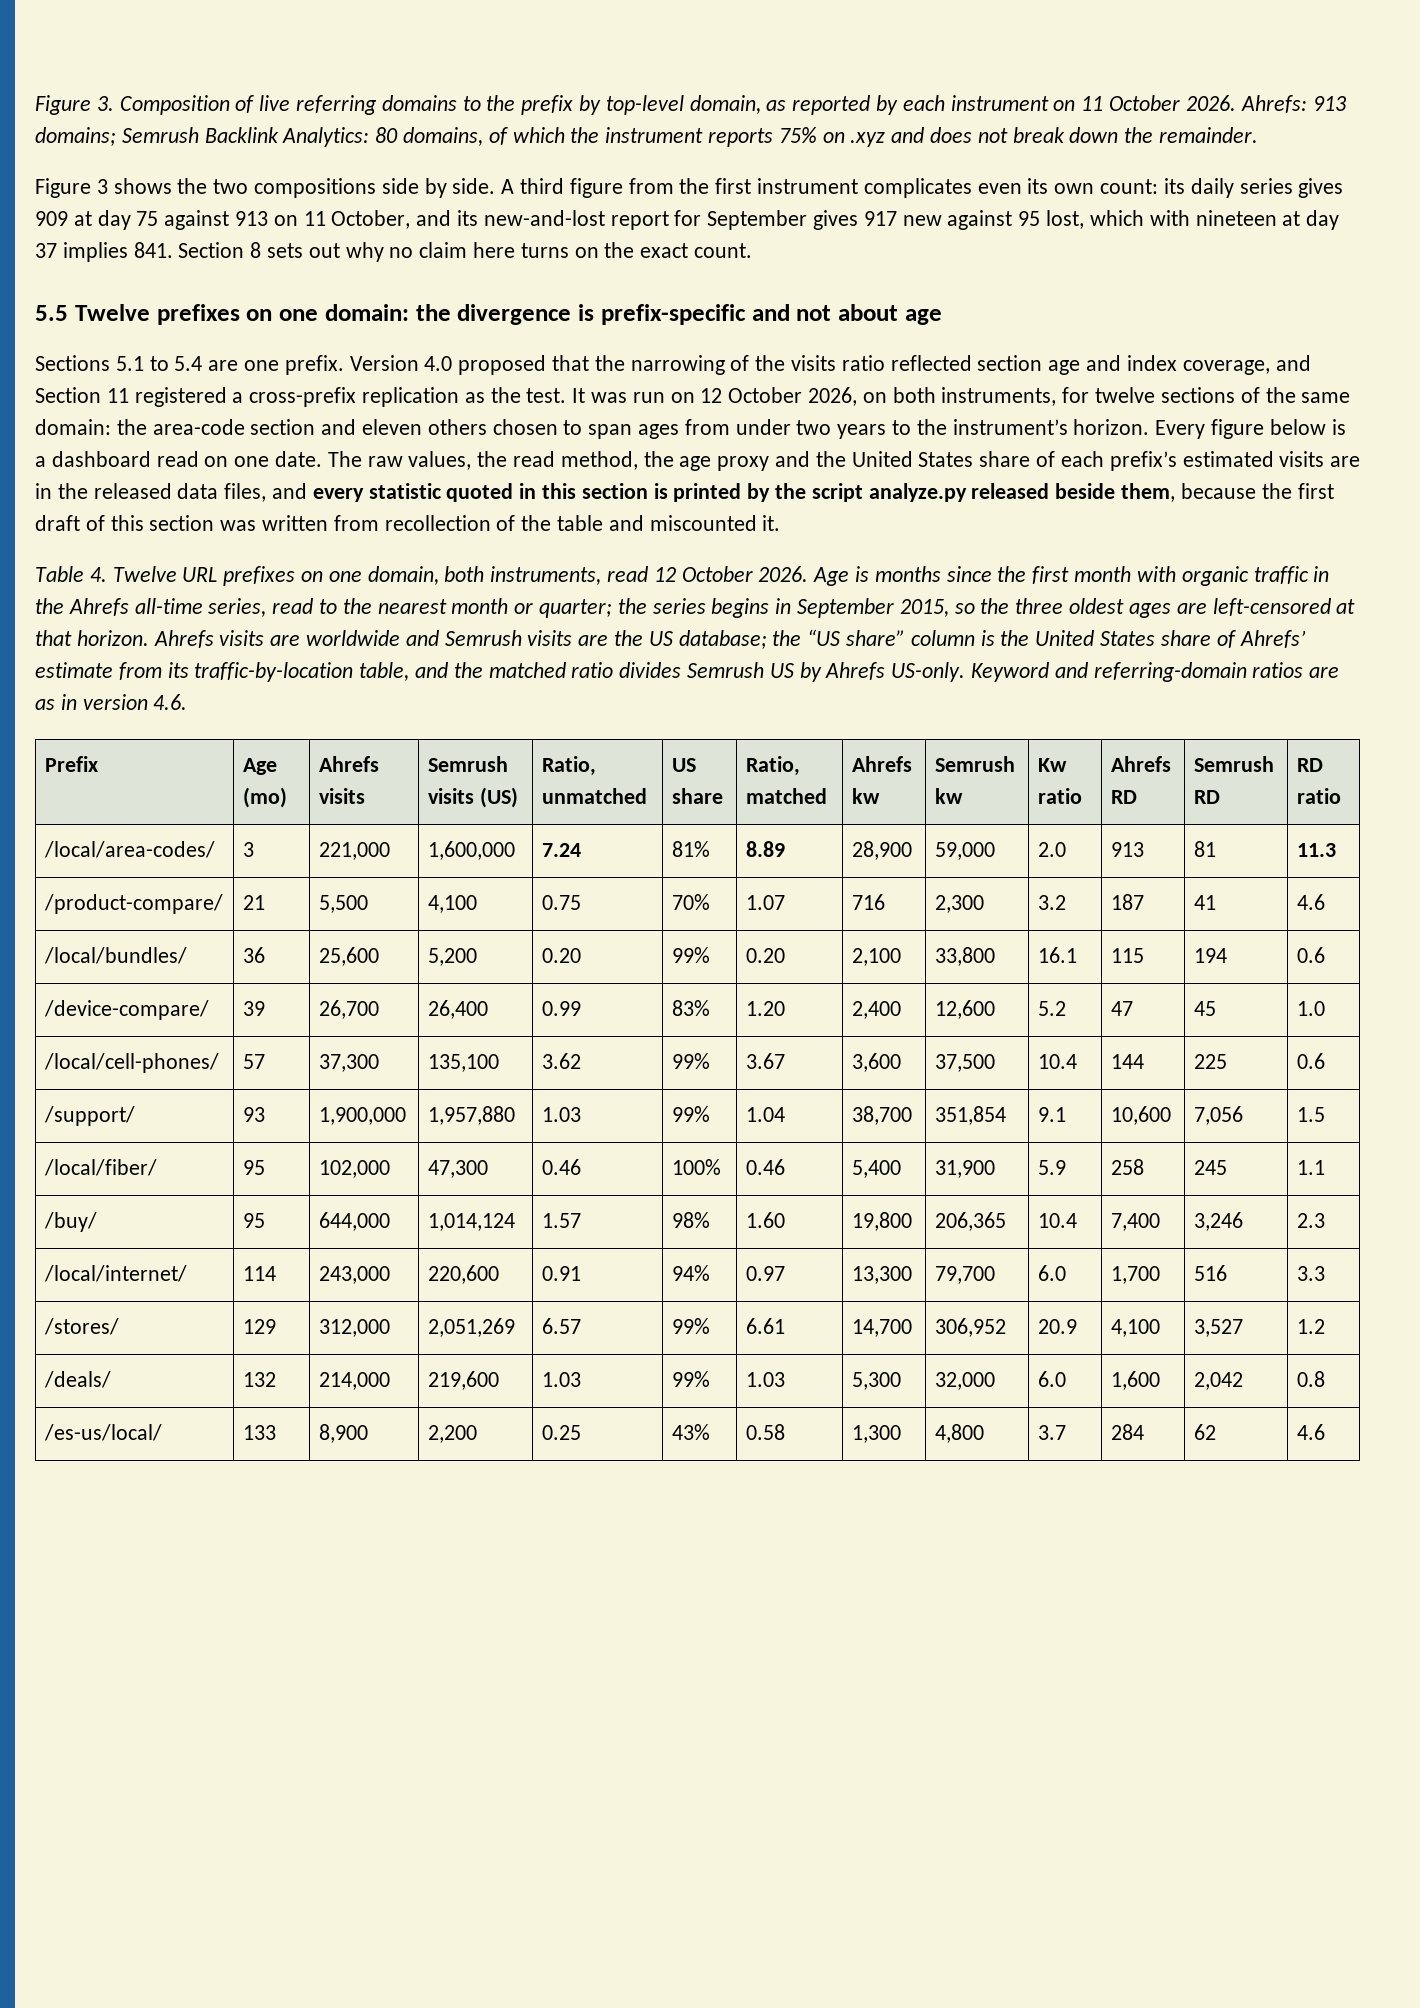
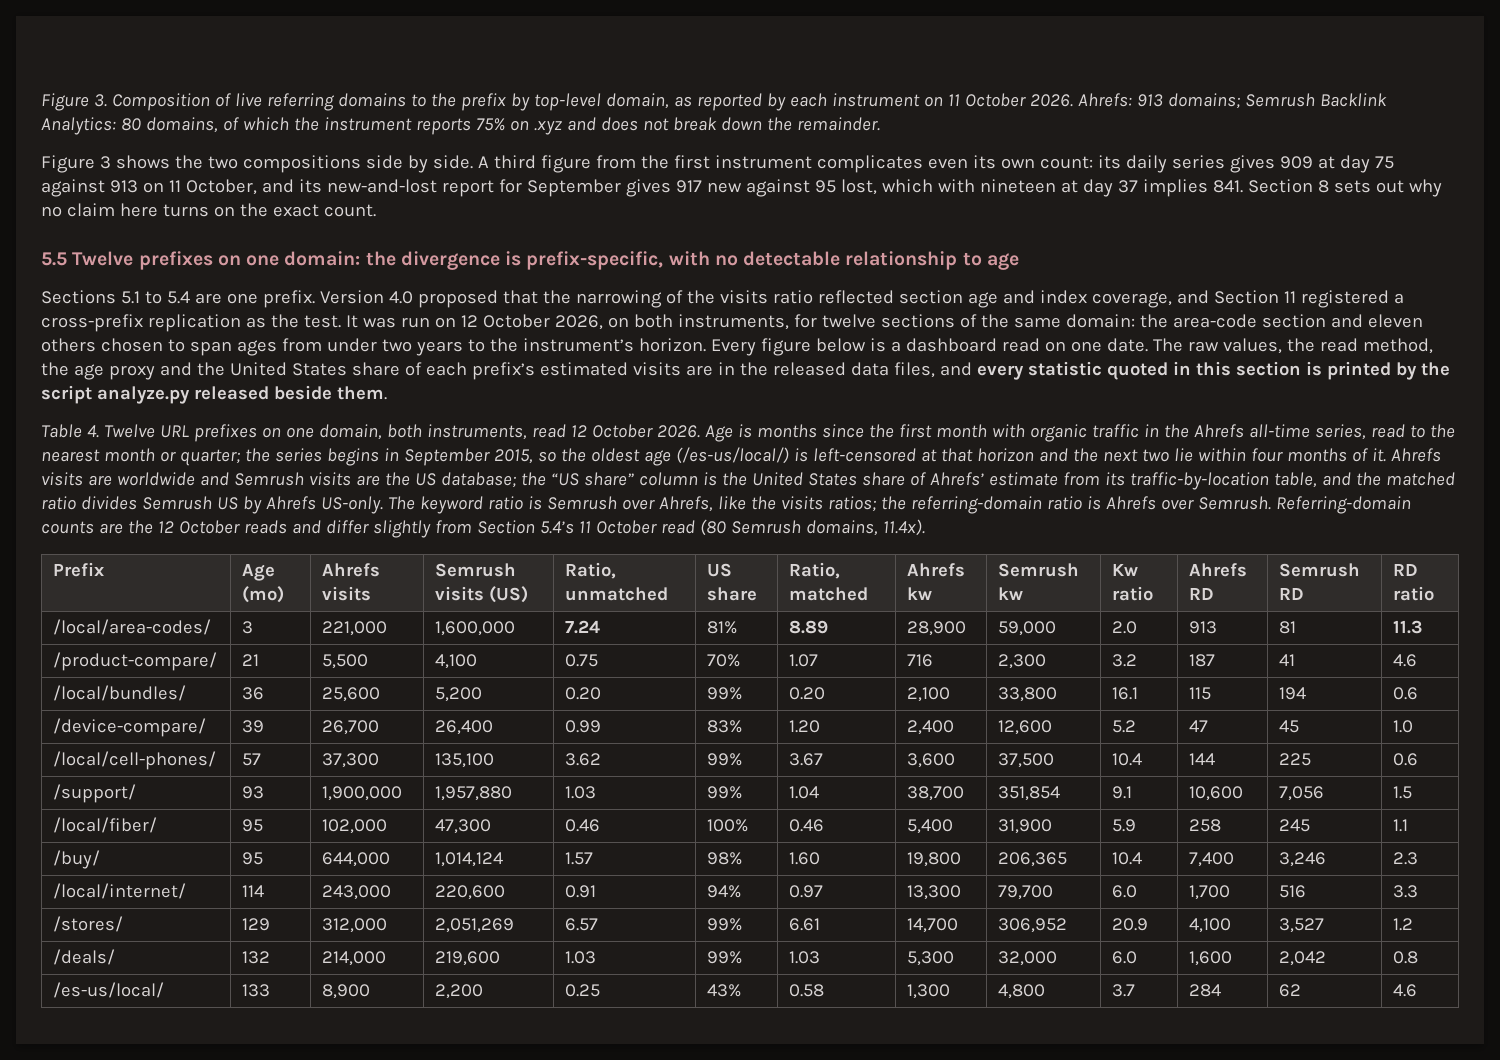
[600,304,898,325] prefix-specific and not about -> [526,251,982,270] prefix-specific, with no detectable relationship to
[1121,483,1334,502] [35,515,781,531] them, because the first draft of this section was written from recollection of the table and miscounted it. -> [336,386,387,400] them.
[1015,598,1356,618] [35,630,149,646] three oldest ages are left-censored at that horizon. -> [590,447,1386,466] oldest age (/es-us/local/) is left-censored at that horizon and the next two lie within four months of it.
[971,662,1340,682] [35,694,188,710] Keyword and referring-domain ratios are as in version 4.6. -> [387,496,1411,514] [41,519,925,538] The keyword ratio is Semrush over Ahrefs, like the visits ratios; the referring-domain ratio is Ahrefs over Semrush. Referring-domain counts are the 12 October reads and differ slightly from Section 5.4’s 11 October read (80 Semrush domains, 11.4x).

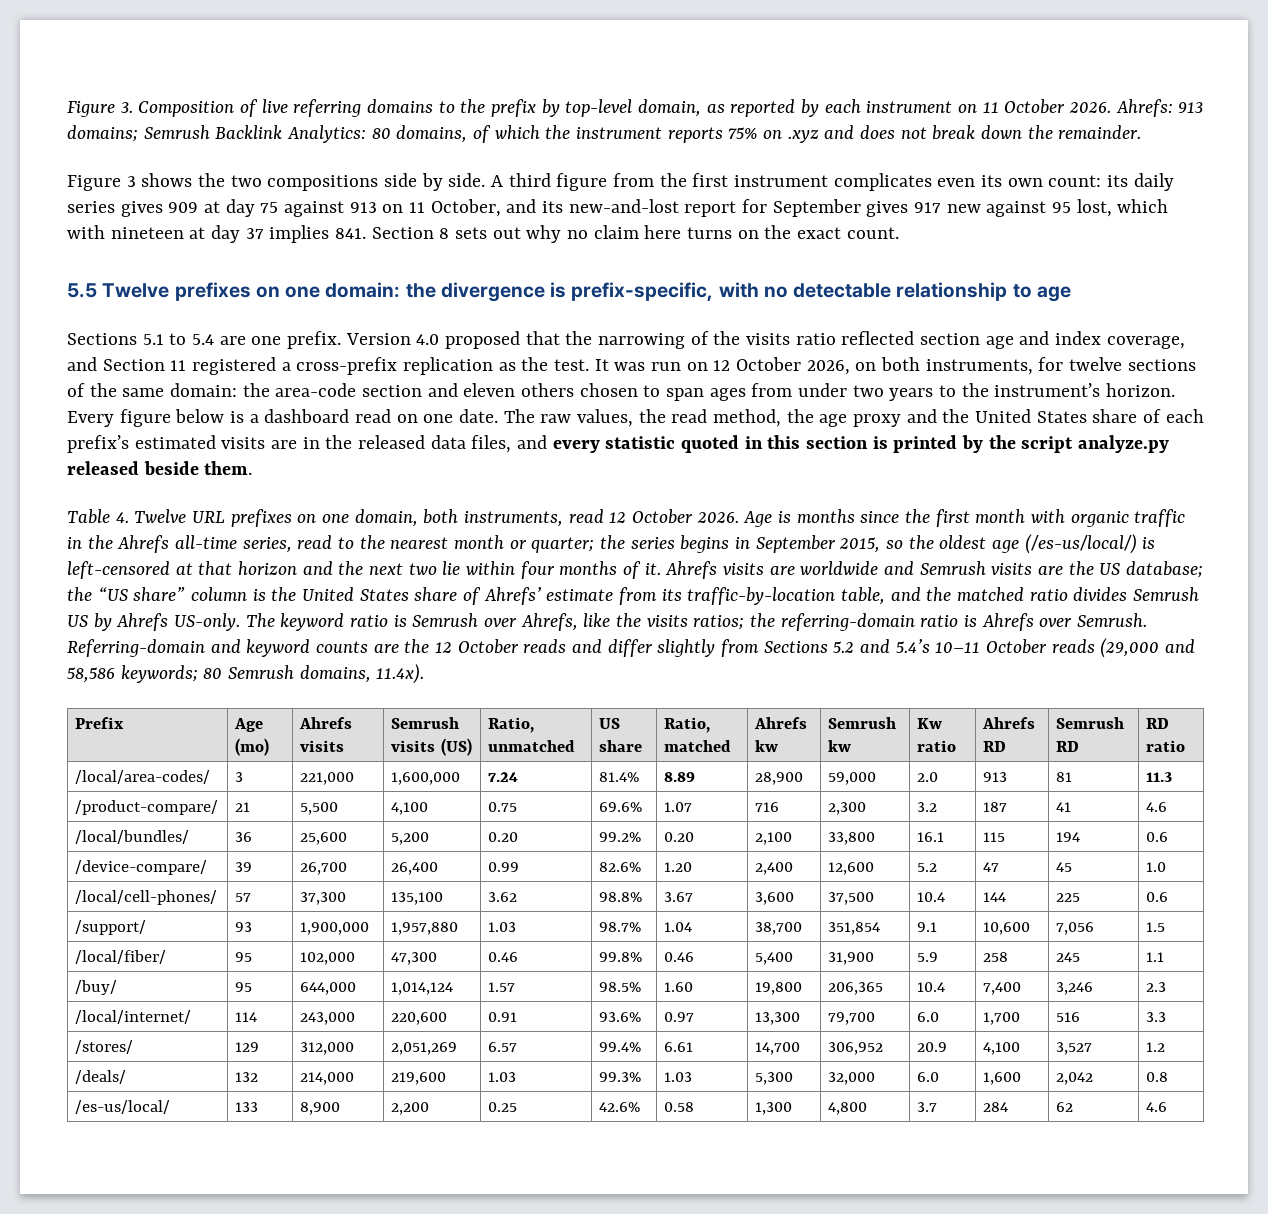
(1411, 505) none -> [210,639,311,657] and keyword
[476,519,726,536] Section 5.4’s 11 October read (80 -> [763,638,1196,658] [67,665,223,683] Sections 5.2 and 5.4’s 10–11 October reads (29,000 and 58,586 keywords; 80
[707,621,738,634] 81% -> [599,772,640,782] 81.4%
[707,654,741,667] 70% -> [599,802,643,812] 69.6%
[707,687,743,700] 99% -> [599,832,642,842] 99.2%
[707,720,743,733] 83% -> [599,862,642,872] 82.6%
[707,753,743,766] 99% -> [599,892,643,902] 98.8%
[707,786,743,799] 99% -> [599,922,642,932] 98.7%
[707,819,749,832] 100% -> [599,952,643,962] 99.8%
[707,852,743,865] 98% -> [599,982,642,992] 98.5%
[707,885,742,898] 94% -> [599,1012,642,1022] 93.6%
[707,918,743,931] 99% -> [599,1042,642,1052] 99.4%
[707,951,743,964] 99% -> [599,1072,642,1082] 99.3%
[707,984,742,997] 43% -> [599,1102,641,1112] 42.6%

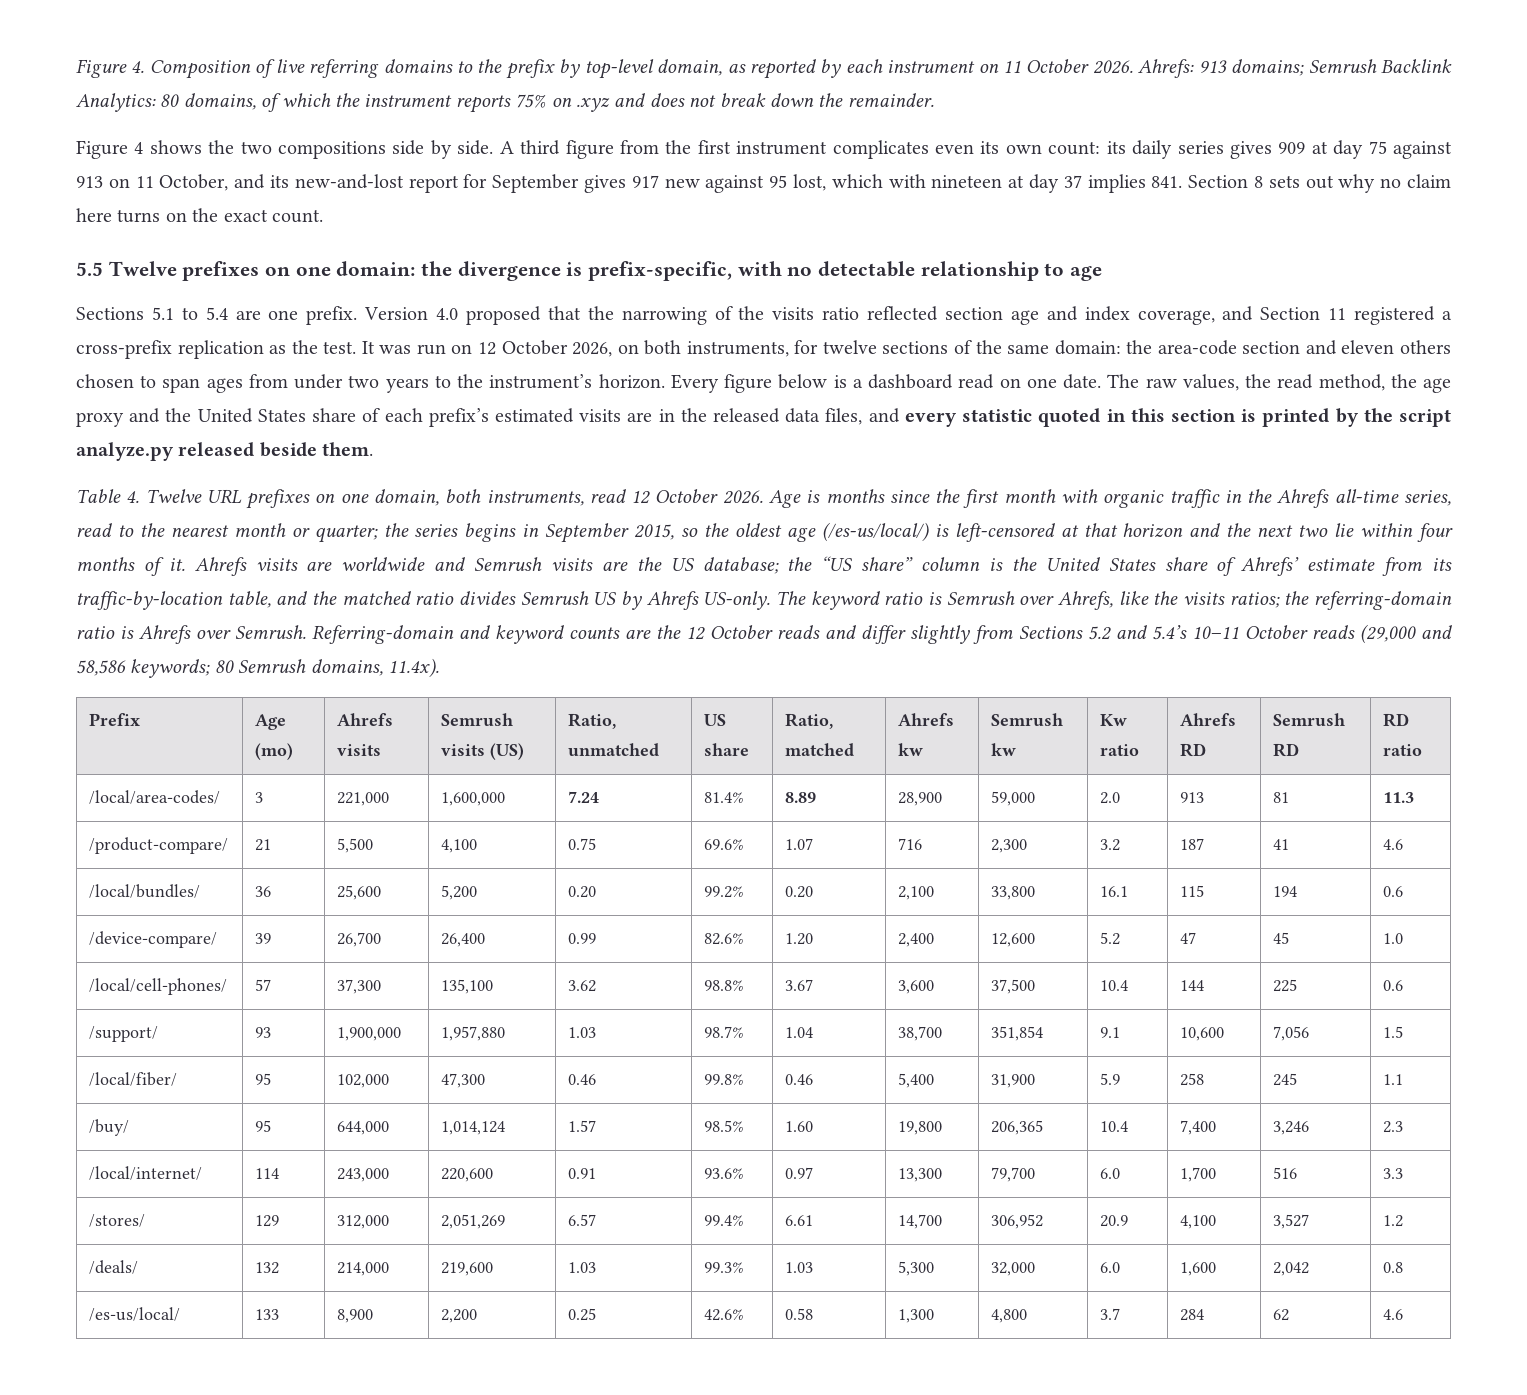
[67,101,133,117] Figure 3. -> [76,59,145,78] Figure 4.
[126,176,136,187] 3 -> [134,142,144,154] 4

